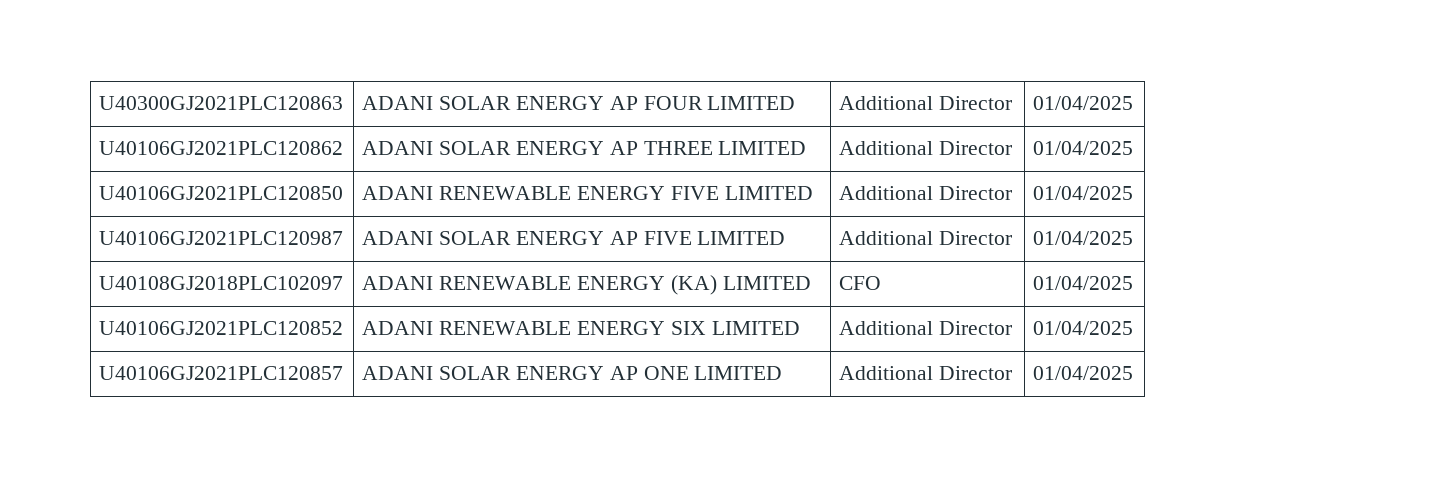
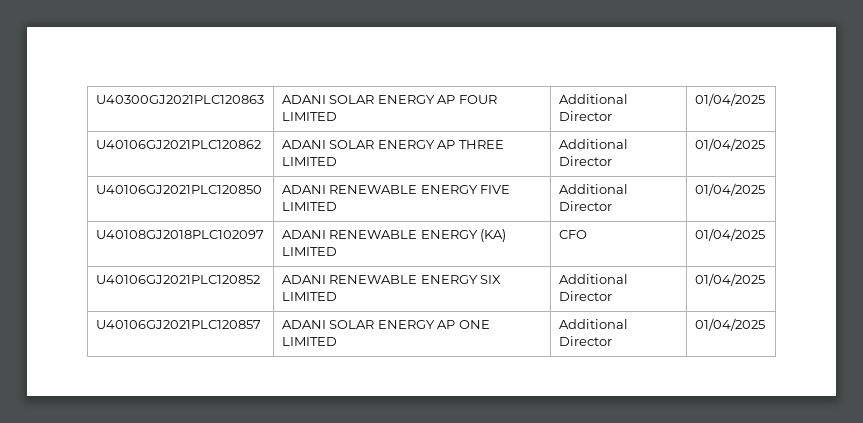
[99,231,344,245] [362,231,786,245] [839,231,1013,245] [1033,231,1134,245] // U40106GJ2021PLC120987 | ADANI SOLAR ENERGY AP FIVE LIMITED | Additional Director | 01/04/2025 -> (765, 189) none

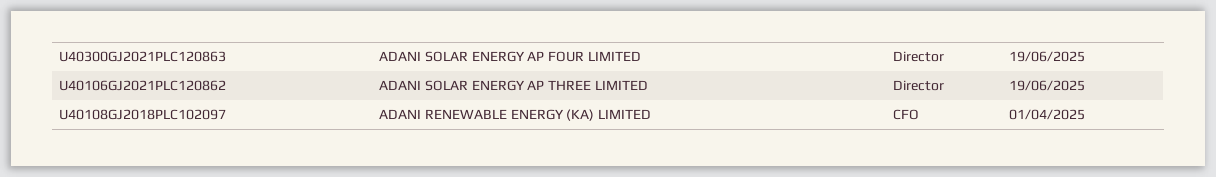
[558,94,628,104] [558,111,612,121] [694,93,765,106] Additional Director | 01/04/2025 -> [893,51,945,62] [1009,51,1086,62] Director | 19/06/2025
[558,139,628,149] [558,156,612,166] [694,138,765,151] [95,185,262,194] [281,185,511,194] [281,202,337,211] [558,184,628,194] [558,201,612,211] [694,183,765,196] Additional Director | 01/04/2025 // U40106GJ2021PLC120850 | ADANI RENEWABLE ENERGY FIVE LIMITED | Additional Director | 01/04/2025 -> [893,80,945,91] [1009,80,1086,91] Director | 19/06/2025
[95,275,260,284] [281,275,502,284] [281,292,337,301] [558,274,628,284] [558,291,612,301] [694,273,765,286] [95,320,261,329] [281,320,490,329] [281,337,337,346] [558,319,628,329] [558,336,612,346] [694,318,765,331] // U40106GJ2021PLC120852 | ADANI RENEWABLE ENERGY SIX LIMITED | Additional Director | 01/04/2025 // U40106GJ2021PLC120857 | ADANI SOLAR ENERGY AP ONE LIMITED | Additional Director | 01/04/2025 -> (1086, 114) none

